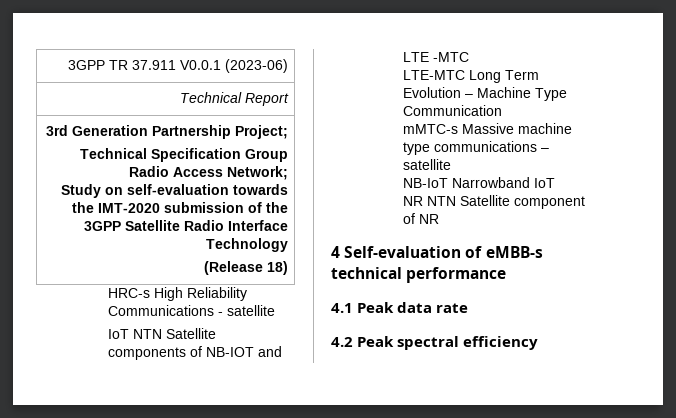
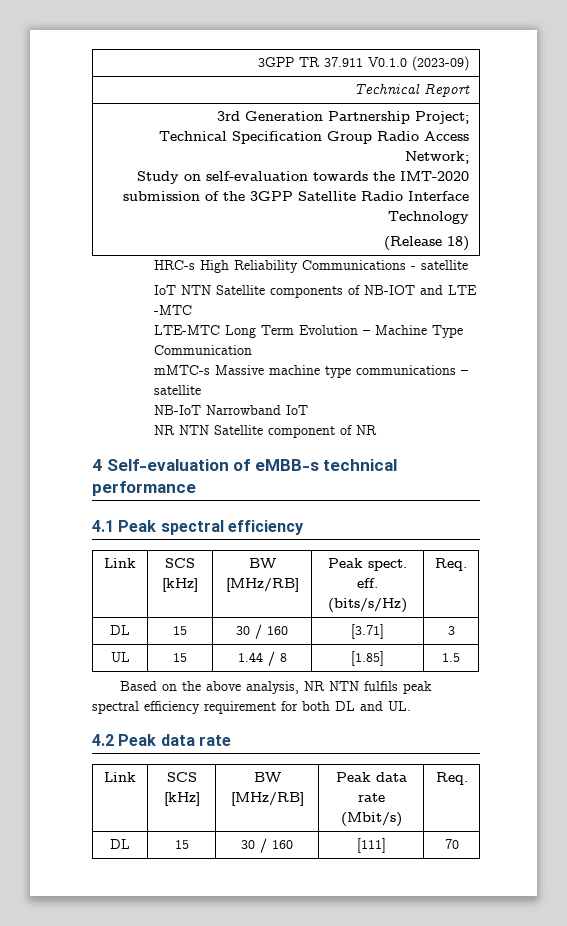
[180,59,289,73] V0.0.1 (2023-06) -> [367,56,469,71] V0.1.0 (2023-09)
[397,302,469,313] [331,336,539,350] data rate // 4.2 Peak spectral efficiency -> [160,520,304,535] [104,558,136,568] [165,558,195,568] [162,578,198,592] [248,558,276,568] [225,578,299,592] [328,558,407,571] [357,578,378,588] [328,598,407,613] [435,558,467,571] [110,625,130,635] [173,626,187,635] [236,624,288,639] [351,624,384,639] [447,626,455,635] [110,652,130,662] [173,653,187,662] [237,651,287,666] [351,651,384,666] [442,653,460,662] [120,681,433,694] [92,701,411,714] [92,734,231,746] [104,772,136,782] [166,772,197,782] [163,792,200,806] [253,772,281,782] [230,792,304,806] [335,772,407,782] [357,793,385,802] [340,812,402,827] [435,772,468,785] [110,839,130,849] [174,840,189,849] [241,838,293,853] [356,838,386,853] [444,839,459,849] spectral efficiency // Link | SCS [kHz] | BW [MHz/RB] | Peak spect. eff. (bits/s/Hz) | Req. // DL | 15 | 30 / 160 | [3.71] | 3 // UL | 15 | 1.44 / 8 | [1.85] | 1.5 // Based on the above analysis, NR NTN fulfils peak spectral efficiency requirement for both DL and UL. // 4.2 Peak data rate // Link | SCS [kHz] | BW [MHz/RB] | Peak data rate (Mbit/s) | Req. // DL | 15 | 30 / 160 | [111] | 70

